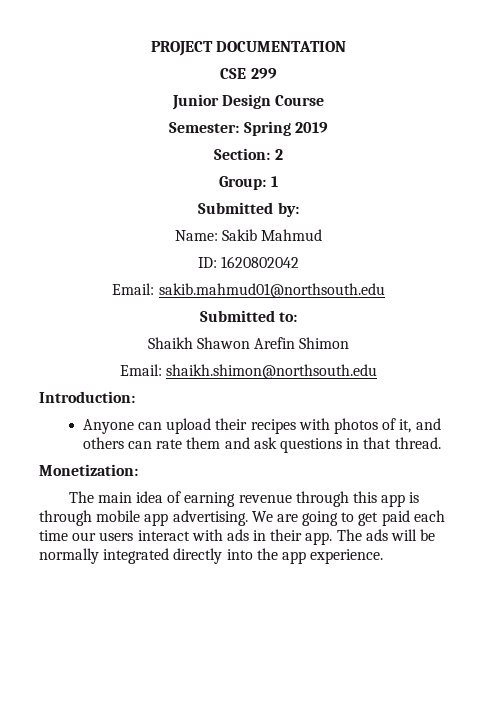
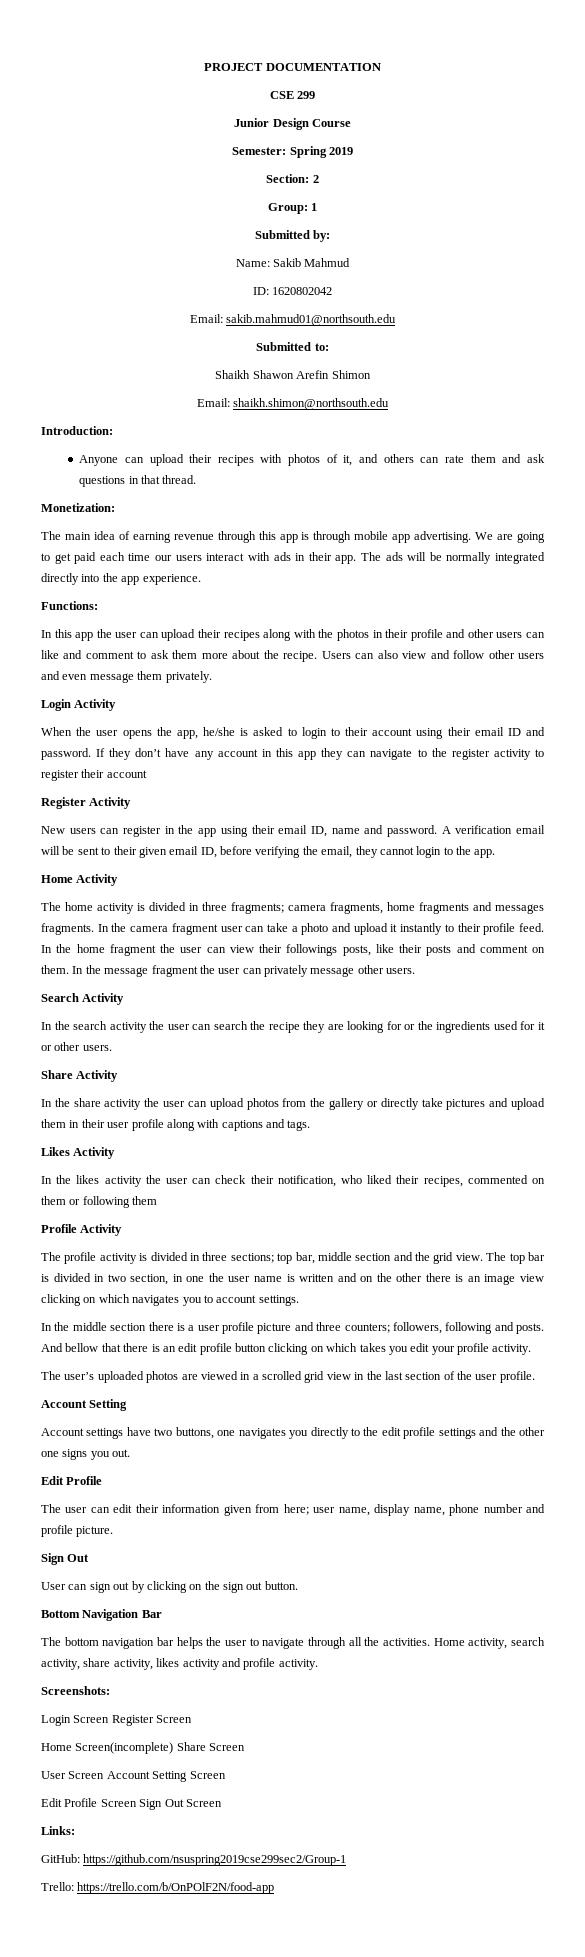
(384, 556) none -> [41,601,98,610] [41,629,545,641] [41,650,545,662] [41,671,212,683] [41,699,117,711] [41,727,546,739] [41,748,544,760] [41,769,147,781] [41,797,132,809] [41,825,545,837] [41,846,496,858] [41,874,119,886] [41,902,544,914] [41,923,544,935] [41,944,545,956] [41,965,416,977] [41,993,125,1005] [41,1021,546,1033] [41,1042,112,1051] [41,1070,119,1082] [41,1098,545,1110] [41,1119,311,1131] [41,1147,116,1159] [41,1175,545,1187] [41,1196,158,1208] [41,1224,123,1236] [41,1252,546,1264] [41,1273,545,1285] [41,1294,299,1306] [41,1322,544,1334] [41,1343,532,1355] [41,1371,535,1383] [41,1399,128,1411] [41,1427,545,1439] [41,1449,131,1460] [41,1476,103,1485] [41,1504,545,1516] [41,1525,114,1537] [41,1553,90,1565] [41,1581,298,1593] [41,1609,162,1621] [41,1637,545,1649] [41,1658,318,1670] [41,1686,110,1695] [41,1715,193,1726] [41,1742,246,1754] [41,1771,226,1782] [41,1798,222,1810] [41,1826,75,1835] [41,1854,347,1866] [41,1882,275,1894] // Functions: // In this app the user can upload their recipes along with the photos in their profile and other users can like and comment to ask them more about the recipe. Users can also view and follow other users and even message them privately. // Login Activity // When the user opens the app, he/she is asked to login to their account using their email ID and password. If they don’t have any account in this app they can navigate to the register activity to register their account // Register Activity // New users can register in the app using their email ID, name and password. A verification email will be sent to their given email ID, before verifying the email, they cannot login to the app. // Home Activity // The home activity is divided in three fragments; camera fragments, home fragments and messages fragments. In the camera fragment user can take a photo and upload it instantly to their profile feed. In the home fragment the user can view their followings posts, like their posts and comment on them. In the message fragment the user can privately message other users. // Search Activity // In the search activity the user can search the recipe they are looking for or the ingredients used for it or other users. // Share Activity // In the share activity the user can upload photos from the gallery or directly take pictures and upload them in their user profile along with captions and tags. // Likes Activity // In the likes activity the user can check their notification, who liked their recipes, commented on them or following them // Profile Activity // The profile activity is divided in three sections; top bar, middle section and the grid view. The top bar is divided in two section, in one the user name is written and on the other there is an image view clicking on which navigates you to account settings. // In the middle section there is a user profile picture and three counters; followers, following and posts. And bellow that there is an edit profile button clicking on which takes you edit your profile activity. // The user’s uploaded photos are viewed in a scrolled grid view in the last section of the user profile. // Account Setting // Account settings have two buttons, one navigates you directly to the edit profile settings and the other one signs you out. // Edit Profile // The user can edit their information given from here; user name, display name, phone number and profile picture. // Sign Out // User can sign out by clicking on the sign out button. // Bottom Navigation Bar // The bottom navigation bar helps the user to navigate through all the activities. Home activity, search activity, share activity, likes activity and profile activity. // Screenshots: // Login Screen Register Screen // Home Screen(incomplete) Share Screen // User Screen Account Setting Screen // Edit Profile Screen Sign Out Screen // Links: // GitHub: https://github.com/nsuspring2019cse299sec2/Group-1 // Trello: https://trello.com/b/OnPOlF2N/food-app

